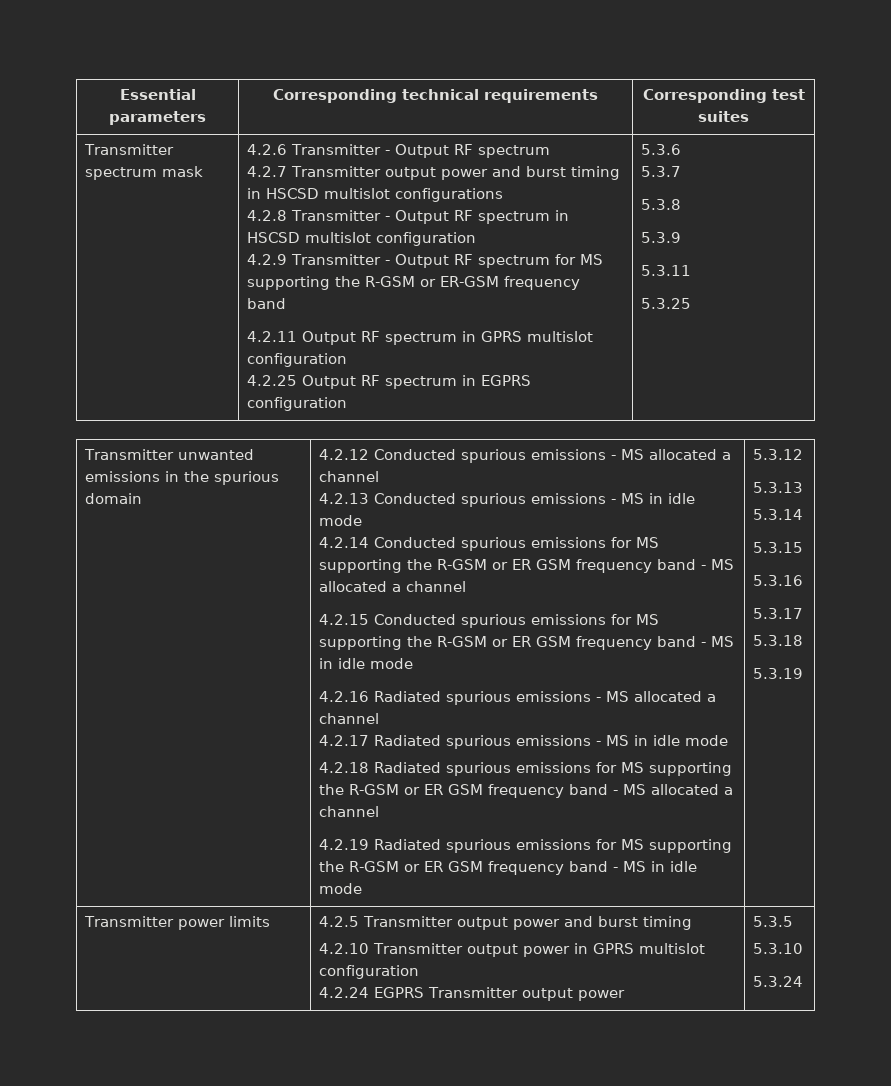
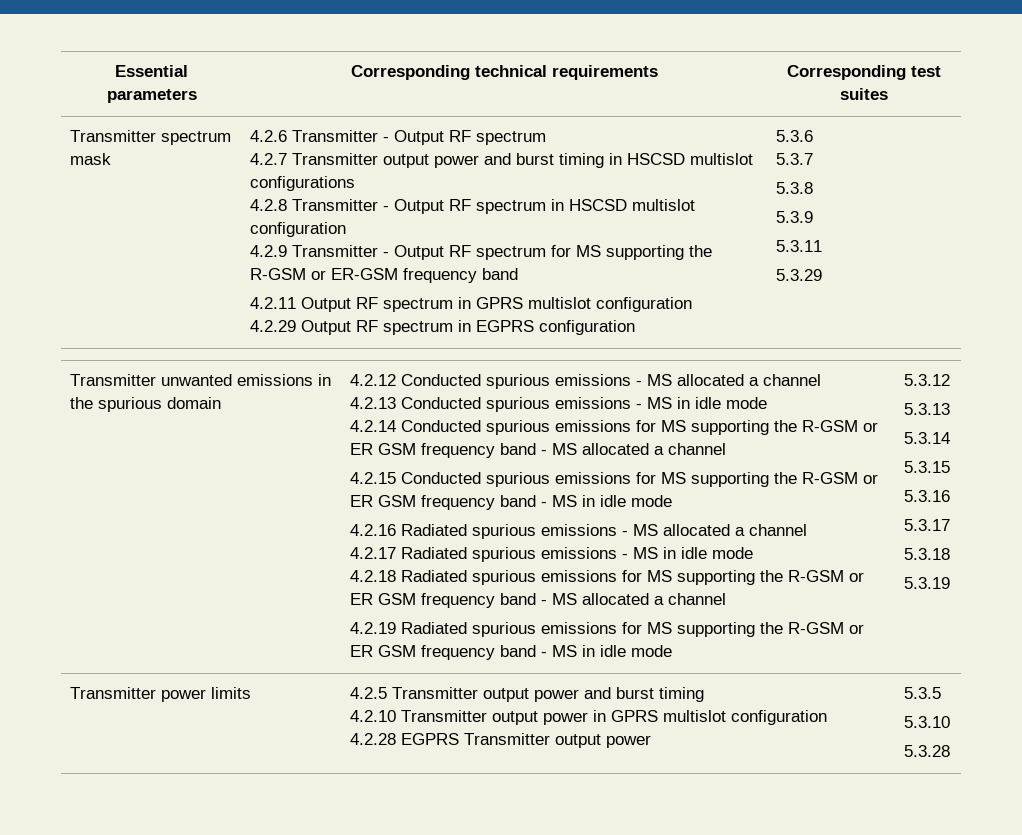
[247,375,298,386] 4.2.25 -> [249,320,296,332] 4.2.29
[641,298,692,309] 5.3.25 -> [775,269,822,281] 5.3.29
[319,987,370,998] 4.2.24 -> [349,733,396,745] 4.2.28
[753,976,804,987] 5.3.24 -> [903,745,950,757] 5.3.28

